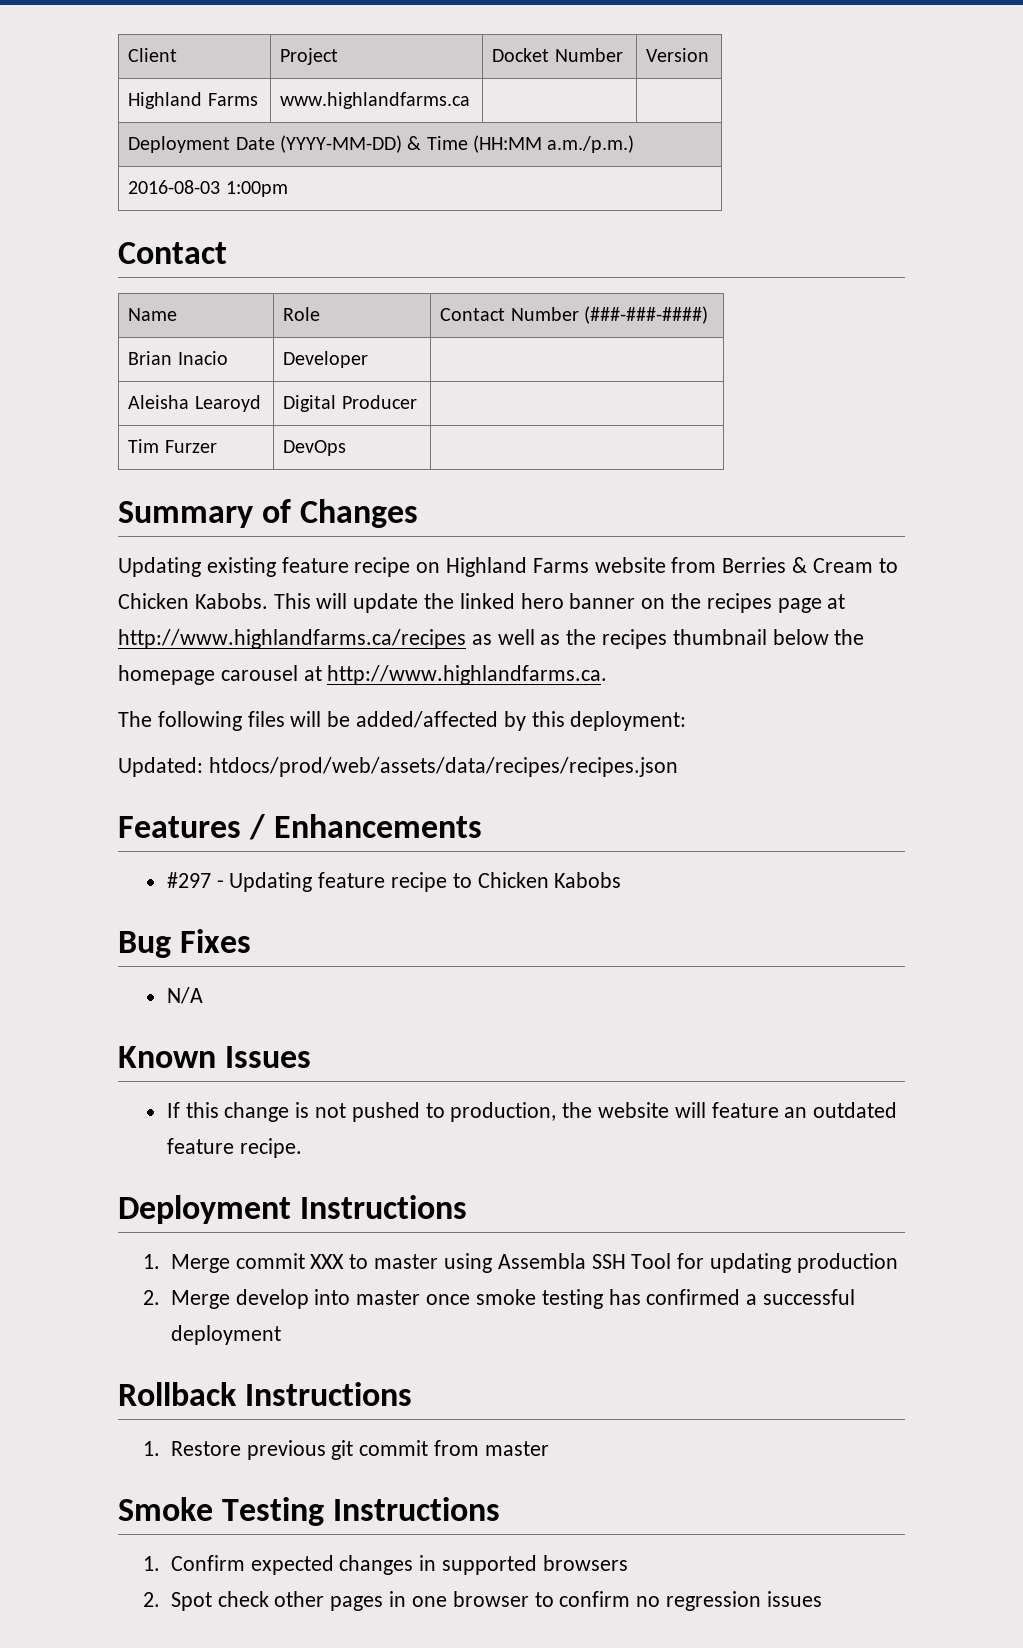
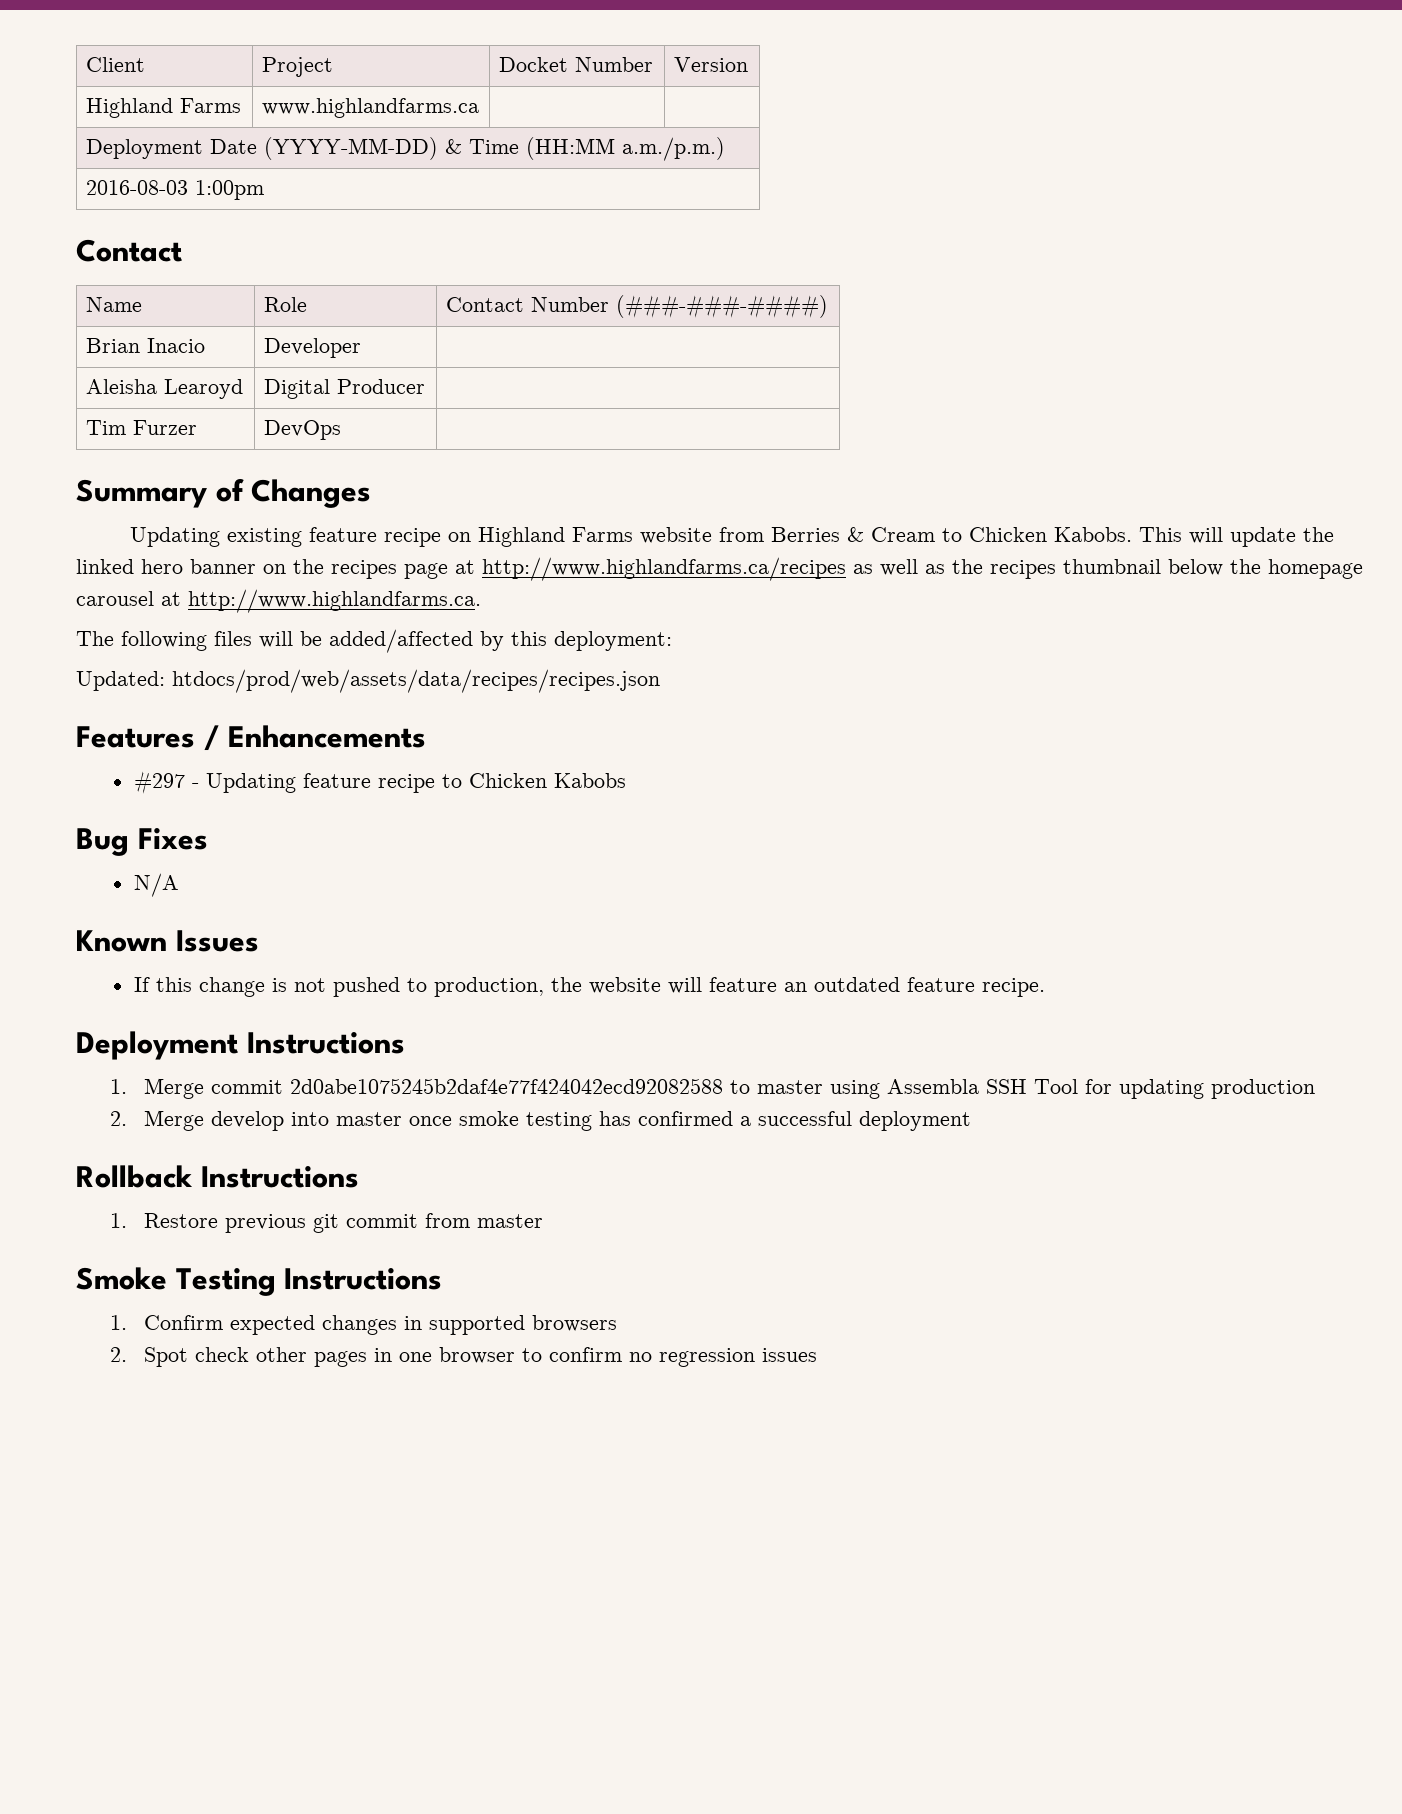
[310,1254,345,1269] XXX -> [290,1078,724,1094] 2d0abe1075245b2daf4e77f424042ecd92082588

